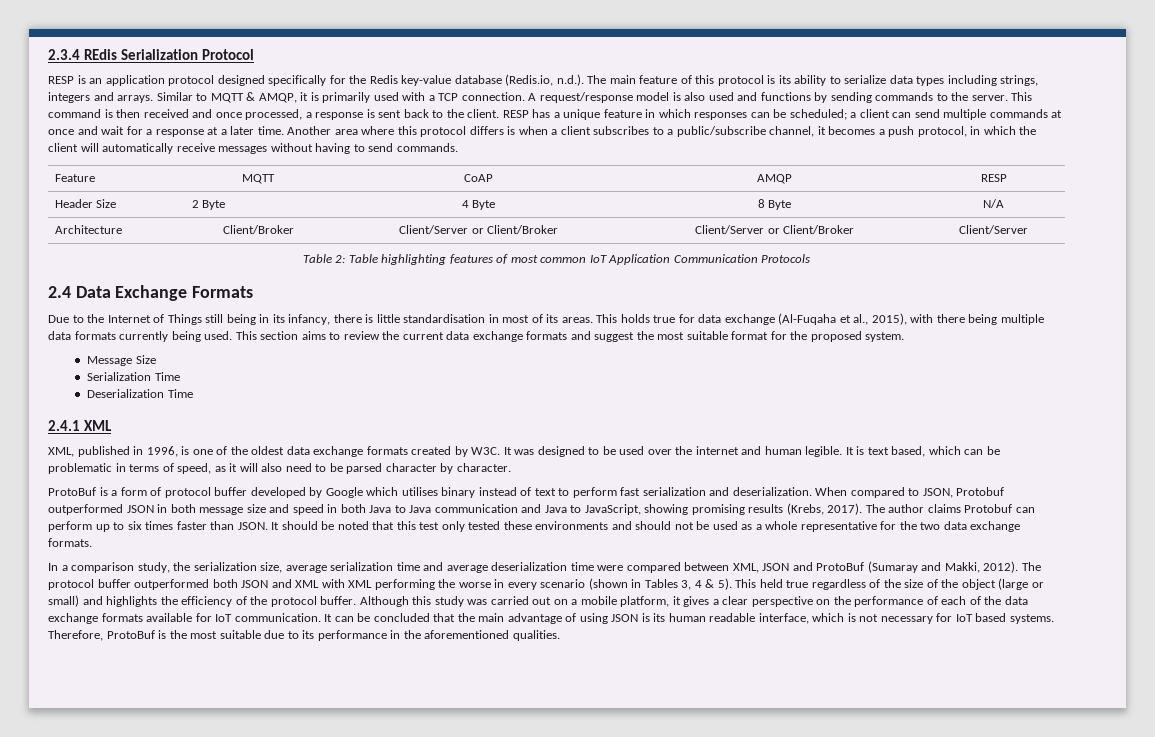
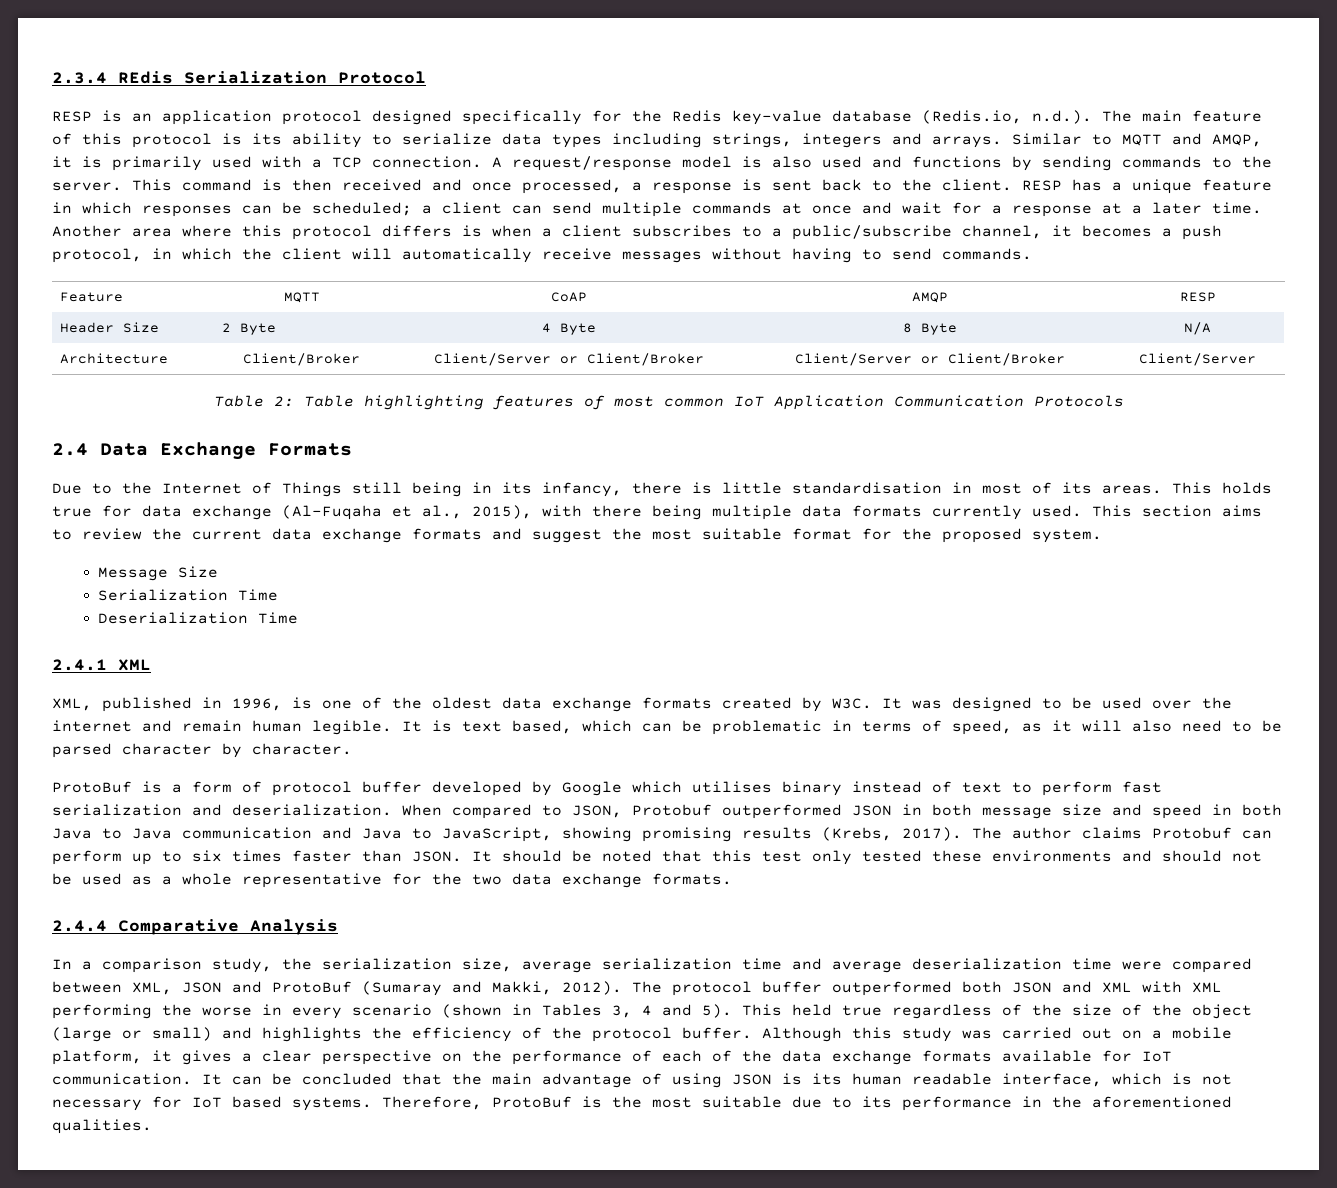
[246,92,256,101] & -> [1172,133,1202,145] and
[171,331,201,342] being -> (1022, 512) none
(762, 450) none -> [182,720,242,732] remain
(92, 542) none -> [52,919,338,935] // 2.4.4 Comparative Analysis
[705,579,715,588] & -> [662,1004,692,1016] and

